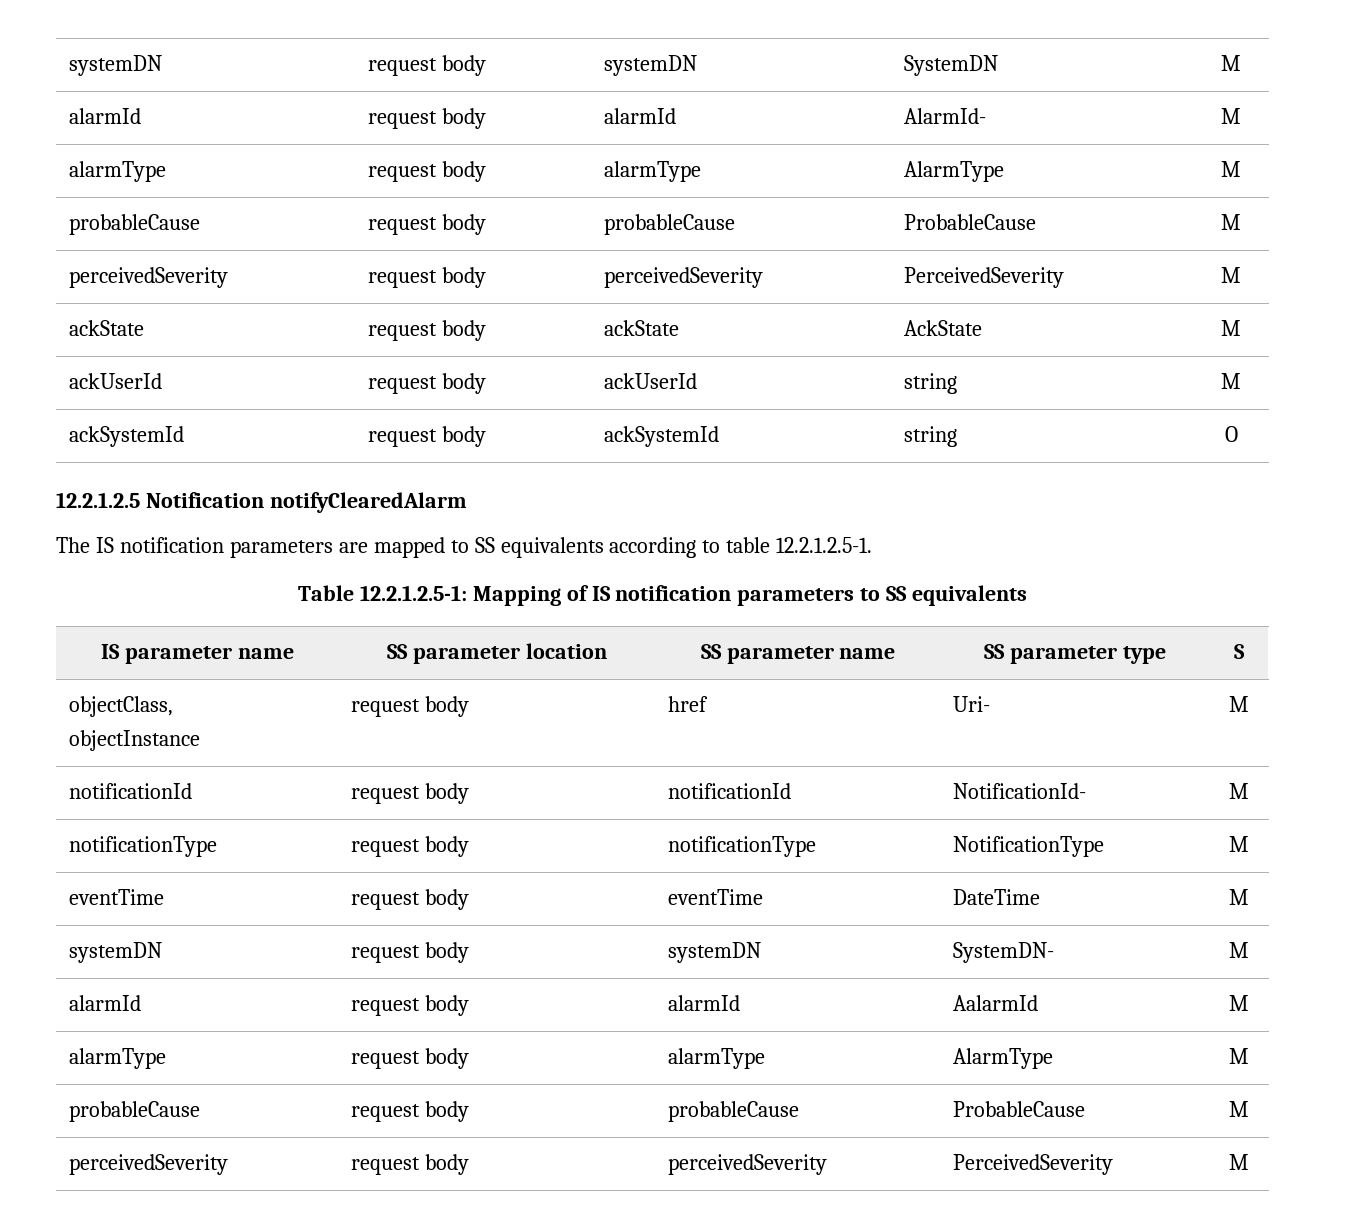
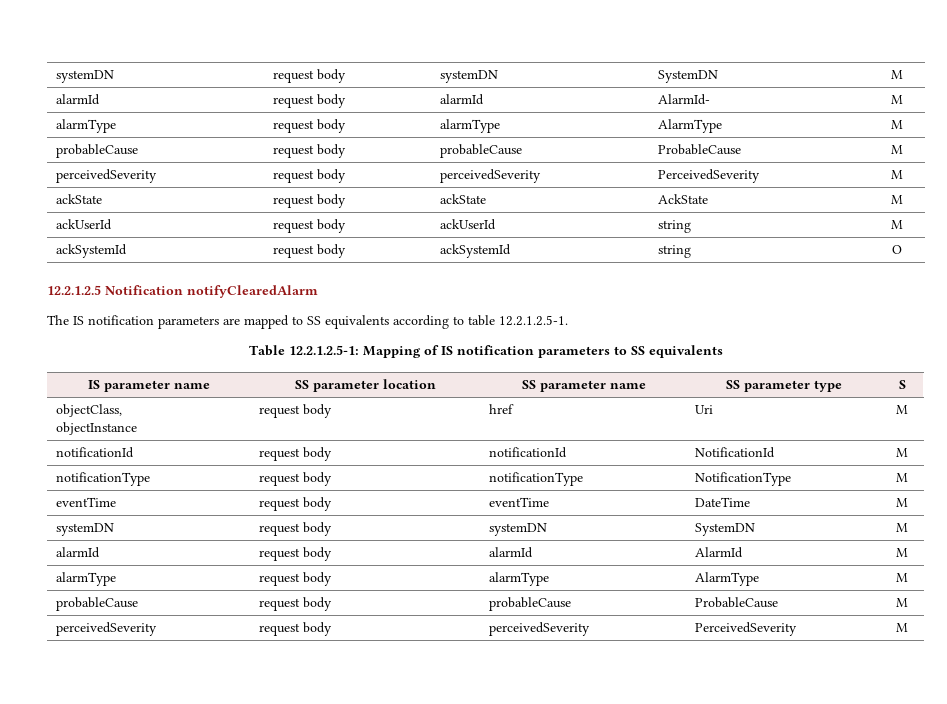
[952,696,990,712] Uri- -> [694,405,713,414] Uri
[952,783,1086,799] NotificationId- -> [694,447,775,458] NotificationId
[952,942,1054,963] [1229,942,1249,958] [68,995,141,1011] [350,995,469,1016] [667,995,740,1011] [952,995,1038,1011] SystemDN- | M // alarmId | request body | alarmId | AalarmId -> [694,523,755,536] [896,523,908,532] [55,547,100,558] [258,547,332,561] [488,547,533,558] [694,547,743,558] SystemDN | M // alarmId | request body | alarmId | AlarmId

